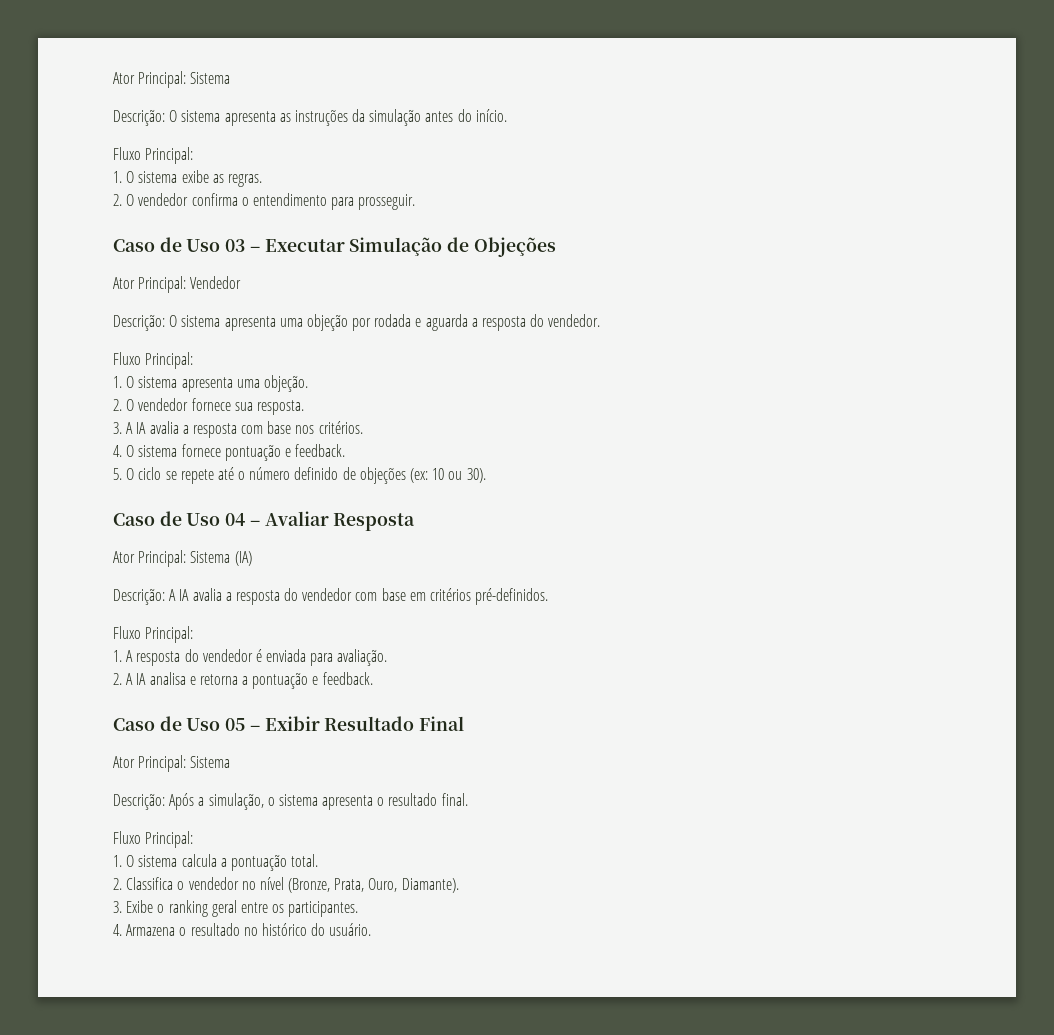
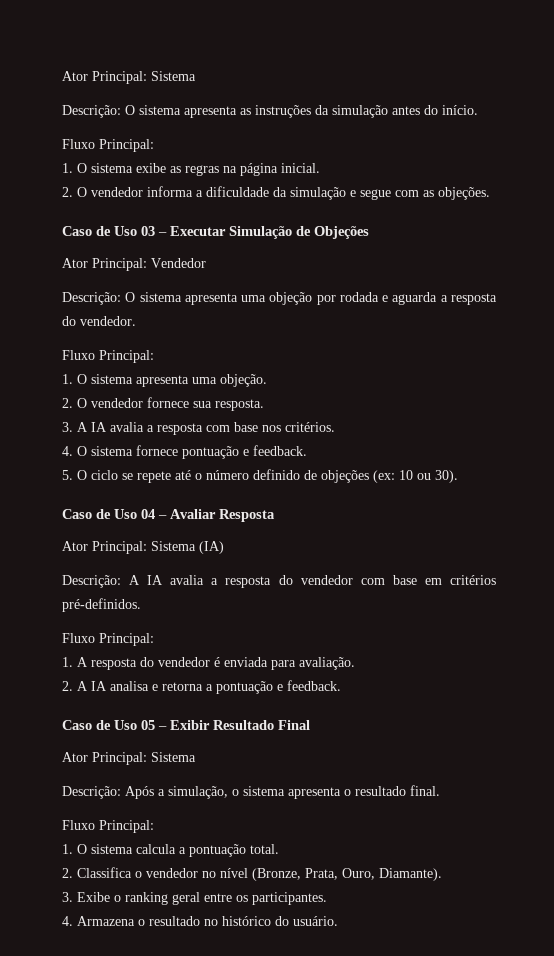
[227,174,262,187] [113,193,416,210] regras. // 2. O vendedor confirma o entendimento para prosseguir. -> [185,163,320,176] [62,186,490,200] regras na página inicial. // 2. O vendedor informa a dificuldade da simulação e segue com as objeções.

